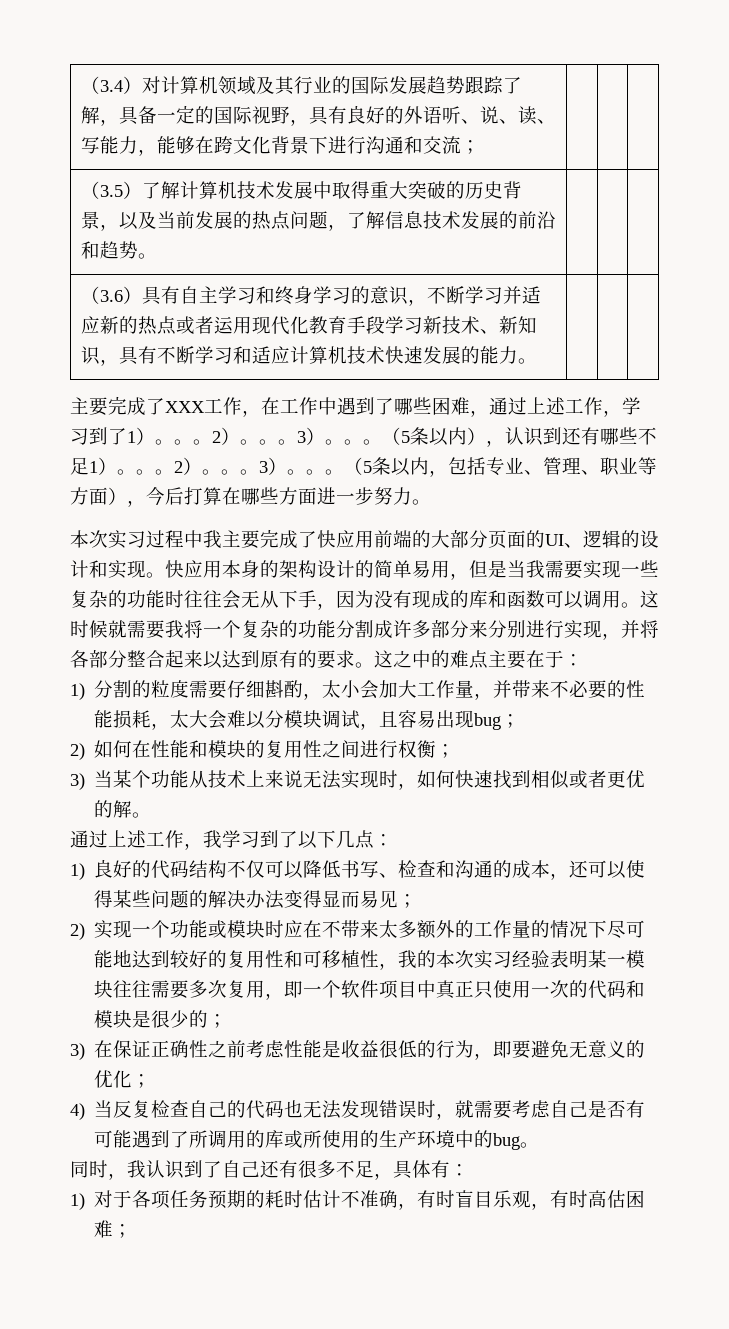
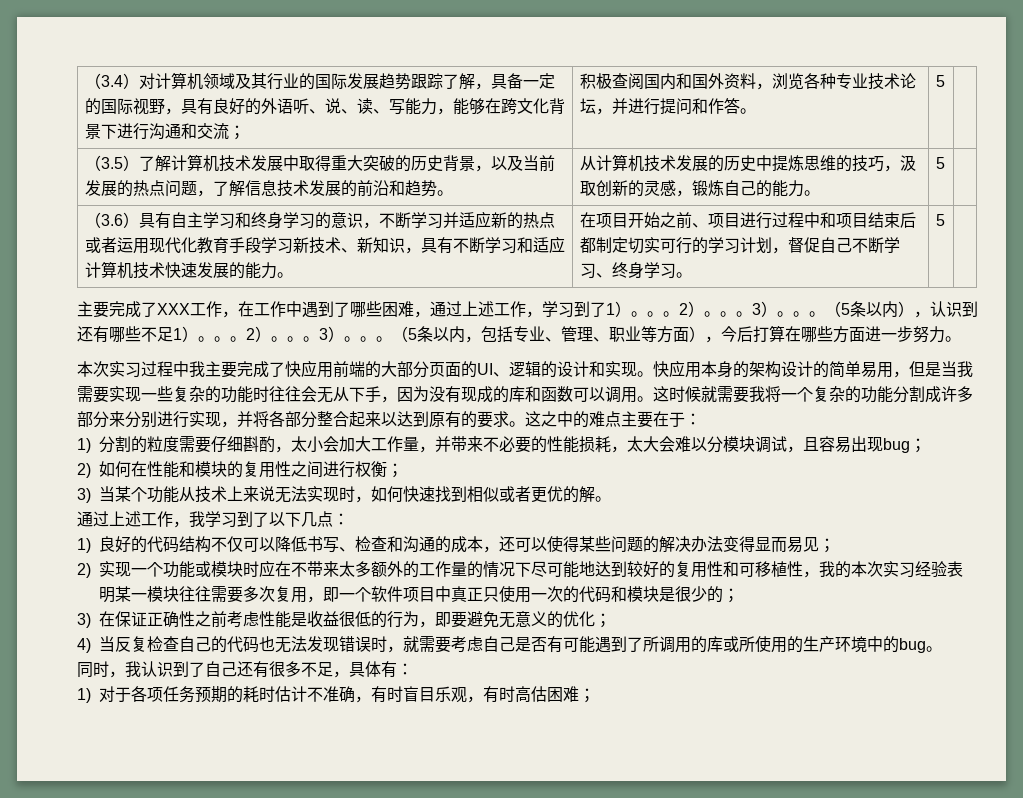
(480, 147) | -> [579,73,916,90] [579,98,756,115] [935,75,945,87] 积极查阅国内和国外资料，浏览各种专业技术论坛，并进行提问和作答。 | 5
(157, 256) | -> [579,154,916,172] [579,180,820,197] [935,157,945,169] 从计算机技术发展的历史中提炼思维的技巧，汲取创新的灵感，锻炼自己的能力。 | 5
(537, 361) | -> [579,212,916,229] [579,237,900,254] [579,262,692,279] [935,214,945,226] 在项目开始之前、项目进行过程中和项目结束后都制定切实可行的学习计划，督促自己不断学习、终身学习。 | 5

